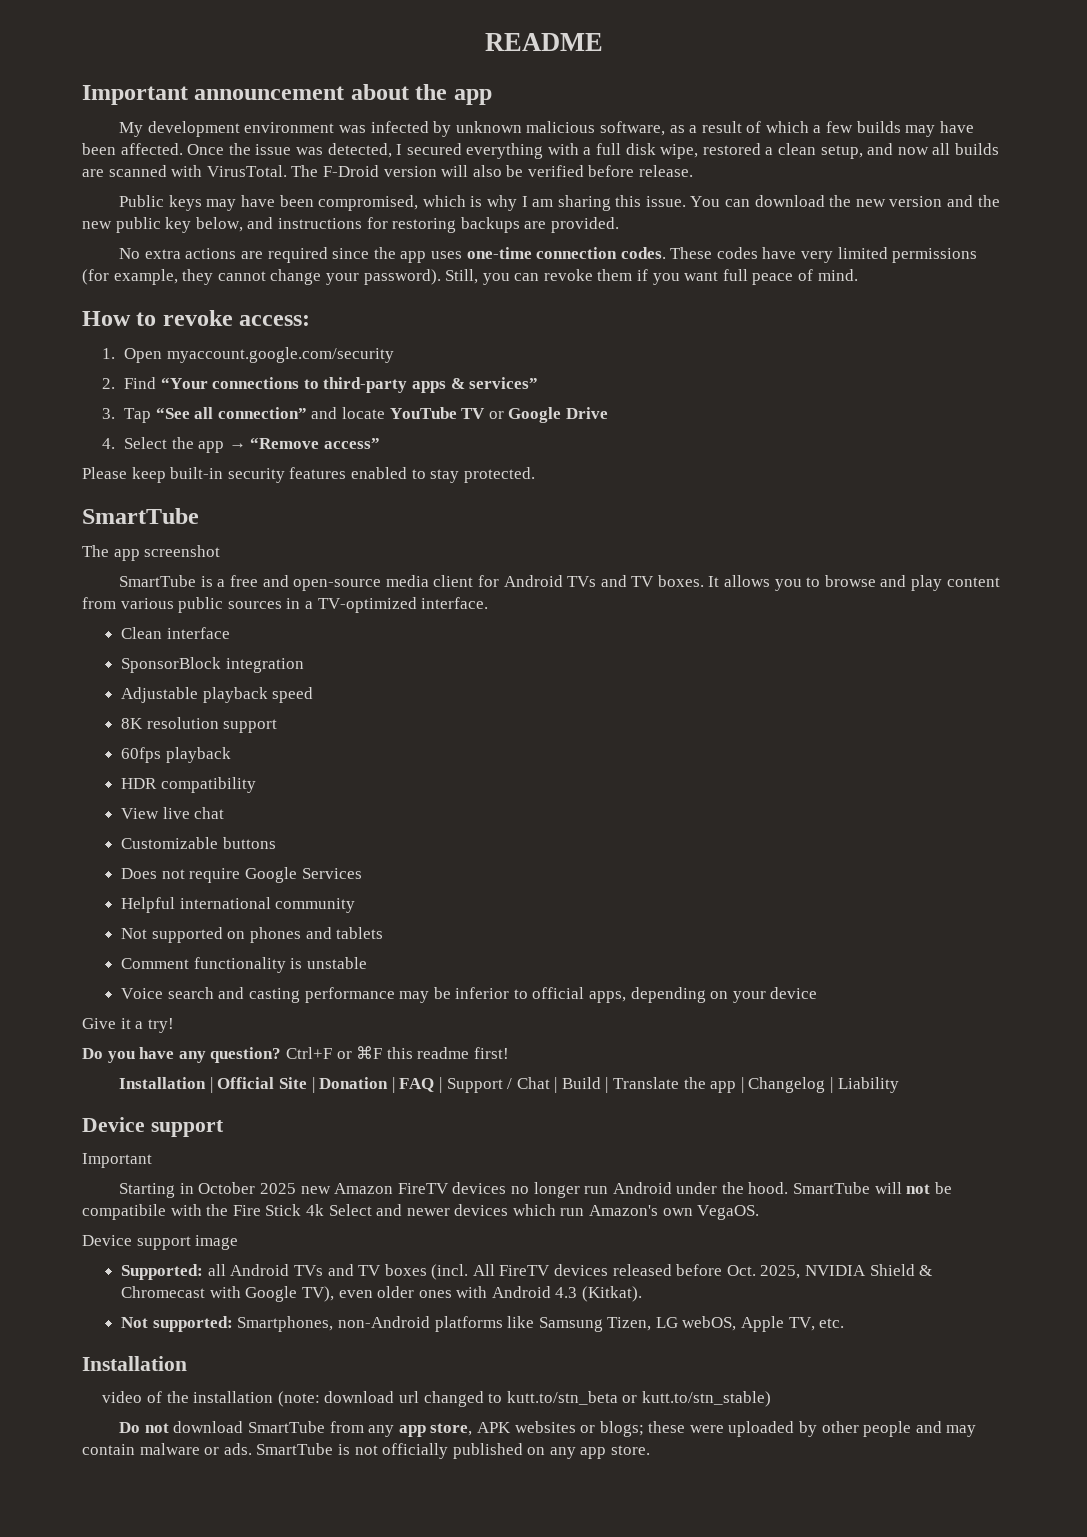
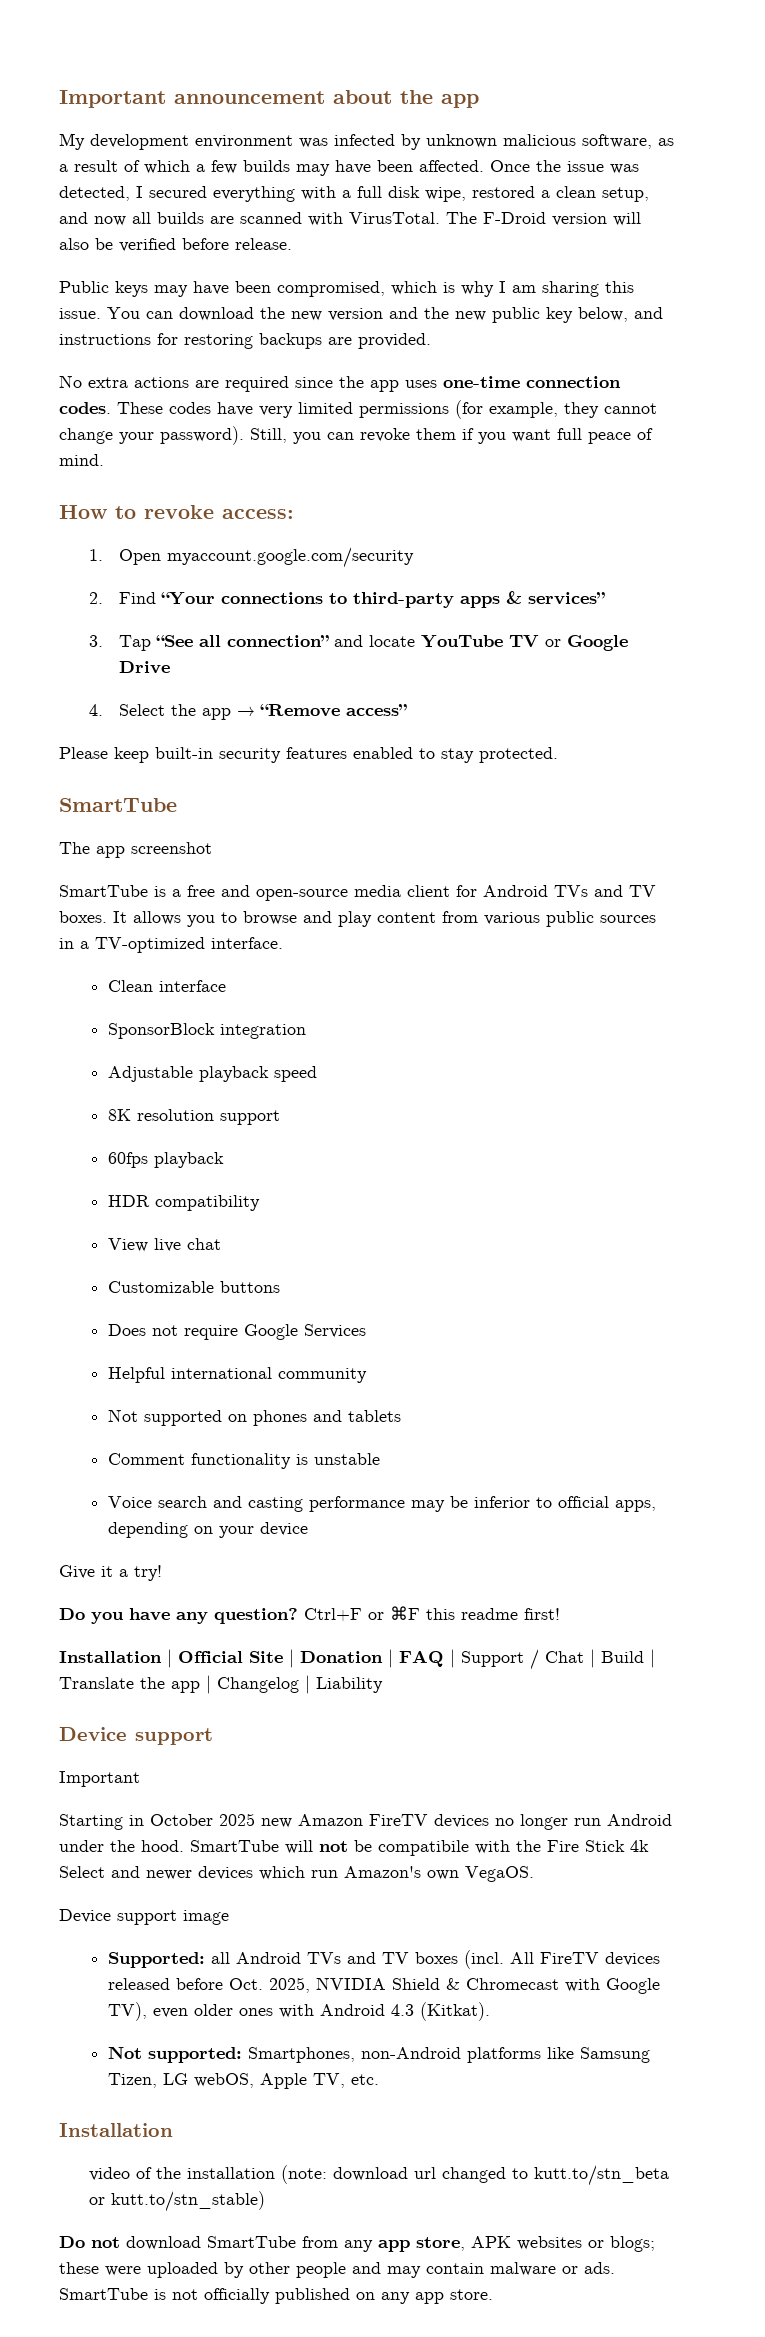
[484,33,603,51] README // -> (59, 99) none

